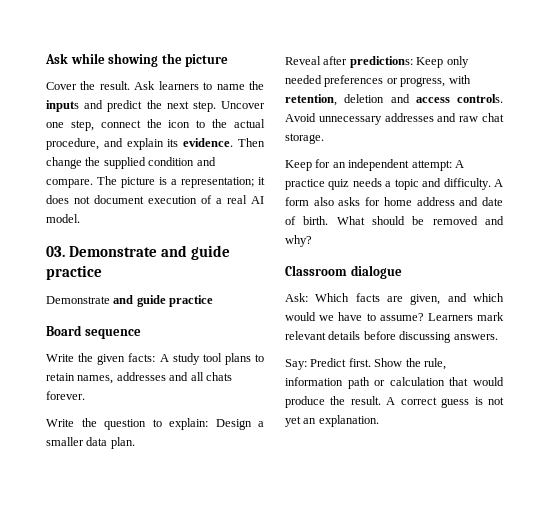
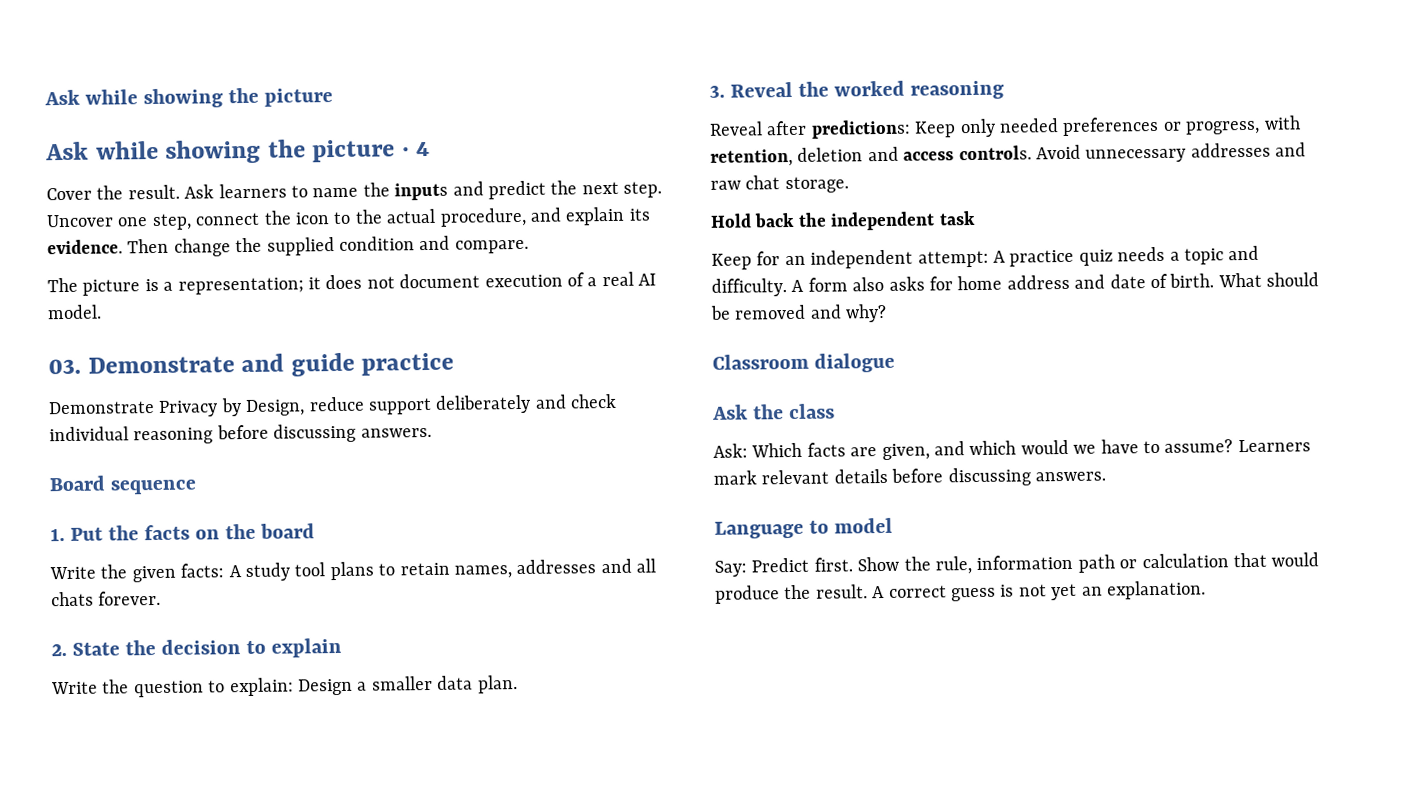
[45,53,229,67] Ask while showing the picture -> [44,87,334,109] [45,139,431,164] Ask while showing the picture // Ask while showing the picture · 4
(93, 183) none -> (529, 246) //
[113,295,214,307] [46,325,141,339] and guide practice // Board sequence -> [158,393,618,417] [49,423,432,445] [49,475,197,495] [50,523,316,542] Privacy by Design, reduce support deliberately and check individual reasoning before discussing answers. // Board sequence // 1. Put the facts on the board
(85, 395) none -> [51,637,343,658] // 2. State the decision to explain
(135, 443) none -> [709,80,1005,100] // 3. Reveal the worked reasoning
(324, 138) none -> [710,210,976,231] // Hold back the independent task
(402, 272) none -> [712,403,836,420] // Ask the class
(498, 337) none -> [714,517,894,539] // Language to model

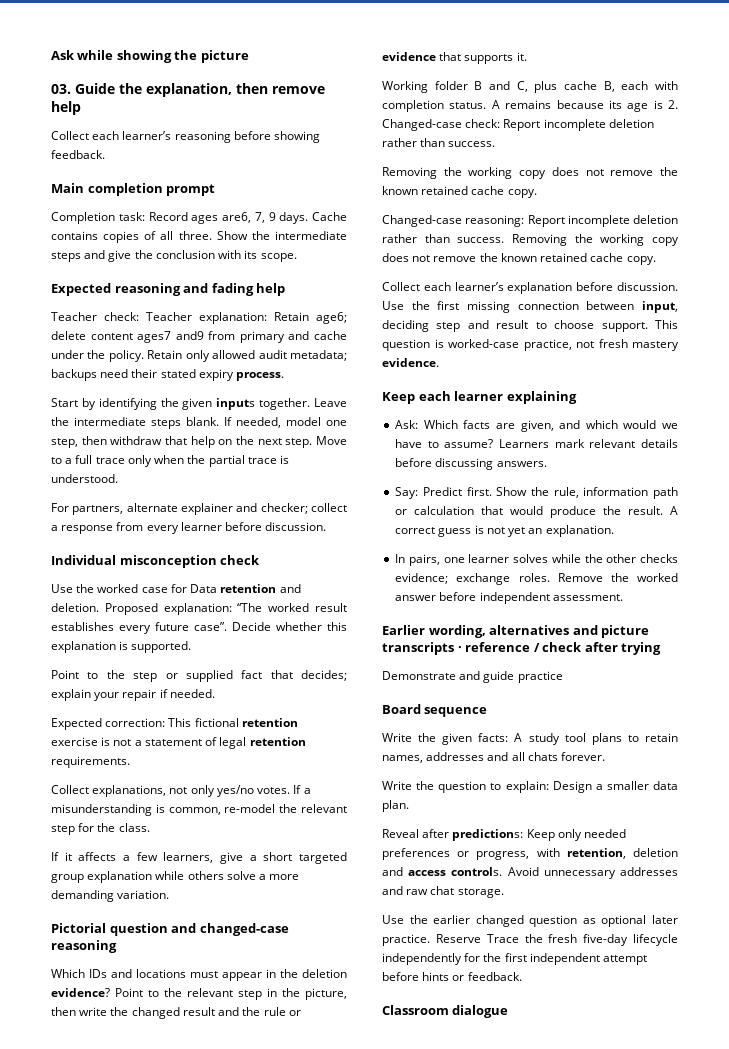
[45,139,431,164] [46,180,663,201] [46,206,651,231] [47,235,529,257] [47,271,657,296] [47,304,102,320] [48,352,455,377] [48,393,618,417] [49,423,432,445] [49,475,197,495] [50,523,316,542] Ask while showing the picture · 4 // Cover the result. Ask learners to name the inputs and predict the next step. Uncover one step, connect the icon to the actual procedure, and explain its evidence. Then change the supplied condition and compare. // The picture is a representation; it does not document execution of a real AI model. // 03. Demonstrate and guide practice // Demonstrate Privacy by Design, reduce support deliberately and check individual reasoning before discussing answers. // Board sequence // 1. Put the facts on the board -> [51,83,325,97] [51,101,81,115] [51,131,321,143] [51,150,105,159] [51,183,216,196] [51,212,347,224] [51,231,347,243] [51,250,297,262] [51,283,286,296] [51,312,347,324] [51,331,347,343] [51,350,347,362] [51,369,285,381] [51,398,347,410] [51,417,347,429] [51,436,347,448] [51,455,290,467] [51,474,118,483] [51,503,347,515] [51,522,327,534] [51,555,261,568] [51,584,301,593] [51,603,348,615] [51,622,347,634] [51,641,192,653] [51,670,347,682] [51,689,215,701] [51,718,298,730] [51,737,306,749] [51,756,130,768] [51,785,311,797] [51,804,347,816] [51,823,150,835] [51,852,347,864] [51,871,300,883] [51,890,170,902] [51,923,289,936] [51,940,117,953] [51,969,347,981] [51,988,347,1000] [51,1007,301,1019] [382,52,527,64] [382,81,678,93] [382,100,678,112] [382,119,654,131] [382,138,496,147] [382,167,678,179] [382,186,537,198] [382,215,678,227] [382,234,679,246] [382,253,656,265] [382,282,678,294] [382,301,678,313] [382,320,678,332] [382,339,679,351] [382,358,439,367] [382,391,577,404] [395,420,678,432] [395,439,678,448] [395,458,547,470] [395,487,678,499] [395,506,678,518] [395,525,614,537] [395,554,678,566] [395,573,678,585] [395,592,623,604] [382,625,650,638] [382,642,662,655] [382,671,563,683] [382,704,488,717] 03. Guide the explanation, then remove help // Collect each learner’s reasoning before showing feedback. // Main completion prompt // Completion task: Record ages are6, 7, 9 days. Cache contains copies of all three. Show the intermediate steps and give the conclusion with its scope. // Expected reasoning and fading help // Teacher check: Teacher explanation: Retain age6; delete content ages7 and9 from primary and cache under the policy. Retain only allowed audit metadata; backups need their stated expiry process. // Start by identifying the given inputs together. Leave the intermediate steps blank. If needed, model one step, then withdraw that help on the next step. Move to a full trace only when the partial trace is understood. // For partners, alternate explainer and checker; collect a response from every learner before discussion. // Individual misconception check // Use the worked case for Data retention and deletion. Proposed explanation: “The worked result establishes every future case”. Decide whether this explanation is supported. // Point to the step or supplied fact that decides; explain your repair if needed. // Expected correction: This fictional retention exercise is not a statement of legal retention requirements. // Collect explanations, not only yes/no votes. If a misunderstanding is common, re-model the relevant step for the class. // If it affects a few learners, give a short targeted group explanation while others solve a more demanding variation. // Pictorial question and changed-case reasoning // Which IDs and locations must appear in the deletion evidence? Point to the relevant step in the picture, then write the changed result and the rule or evidence that supports it. // Working folder B and C, plus cache B, each with completion status. A remains because its age is 2. Changed-case check: Report incomplete deletion rather than success. // Removing the working copy does not remove the known retained cache copy. // Changed-case reasoning: Report incomplete deletion rather than success. Removing the working copy does not remove the known retained cache copy. // Collect each learner’s explanation before discussion. Use the first missing connection between input, deciding step and result to choose support. This question is worked-case practice, not fresh mastery evidence. // Keep each learner explaining // Ask: Which facts are given, and which would we have to assume? Learners mark relevant details before discussing answers. // Say: Predict first. Show the rule, information path or calculation that would produce the result. A correct guess is not yet an explanation. // In pairs, one learner solves while the other checks evidence; exchange roles. Remove the worked answer before independent assessment. // Earlier wording, alternatives and picture transcripts · reference / check after trying // Demonstrate and guide practice // Board sequence
[51,637,343,658] // 2. State the decision to explain -> (606, 756) none
[709,80,1005,100] // 3. Reveal the worked reasoning -> (409, 806) none
[710,210,976,231] [711,245,1260,270] [711,272,1320,297] [710,303,888,323] [712,352,896,373] [712,403,836,420] [713,439,1311,461] [713,467,1106,487] [714,517,894,539] [714,552,1320,577] [715,580,1206,604] Hold back the independent task // Keep for an independent attempt: A practice quiz needs a topic and difficulty. A form also asks for home address and date of birth. What should be removed and why? // Classroom dialogue // Ask the class // Ask: Which facts are given, and which would we have to assume? Learners mark relevant details before discussing answers. // Language to model // Say: Predict first. Show the rule, information path or calculation that would produce the result. A correct guess is not yet an explanation. -> [382,915,678,927] [382,934,678,946] [382,953,648,965] [382,972,522,981] [382,1005,509,1018] Use the earlier changed question as optional later practice. Reserve Trace the fresh five-day lifecycle independently for the first independent attempt before hints or feedback. // Classroom dialogue

